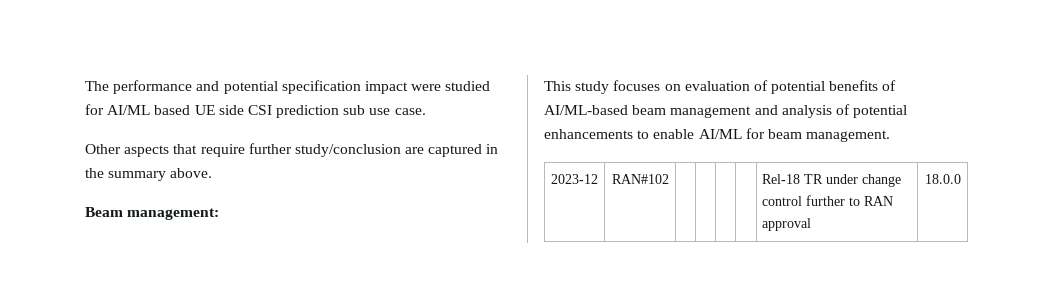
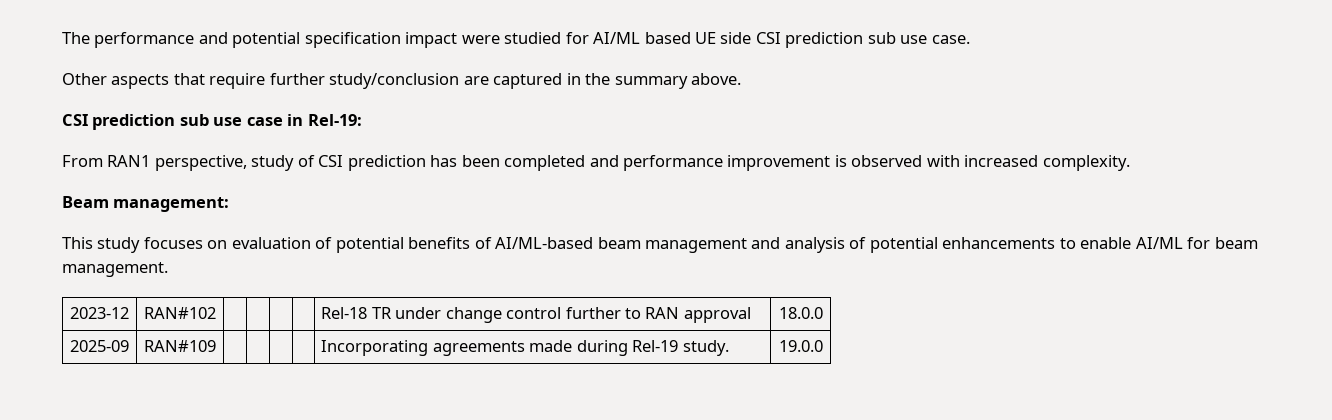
(213, 173) none -> [62,114,362,130] [62,155,1130,171] // CSI prediction sub use case in Rel-19: // From RAN1 perspective, study of CSI prediction has been completed and performance improvement is observed with increased complexity.
(961, 179) none -> [70,340,129,352] [144,340,216,352] [321,340,729,356] [778,340,823,352] // 2025-09 | RAN#109 | | | | | Incorporating agreements made during Rel-19 study. | 19.0.0

